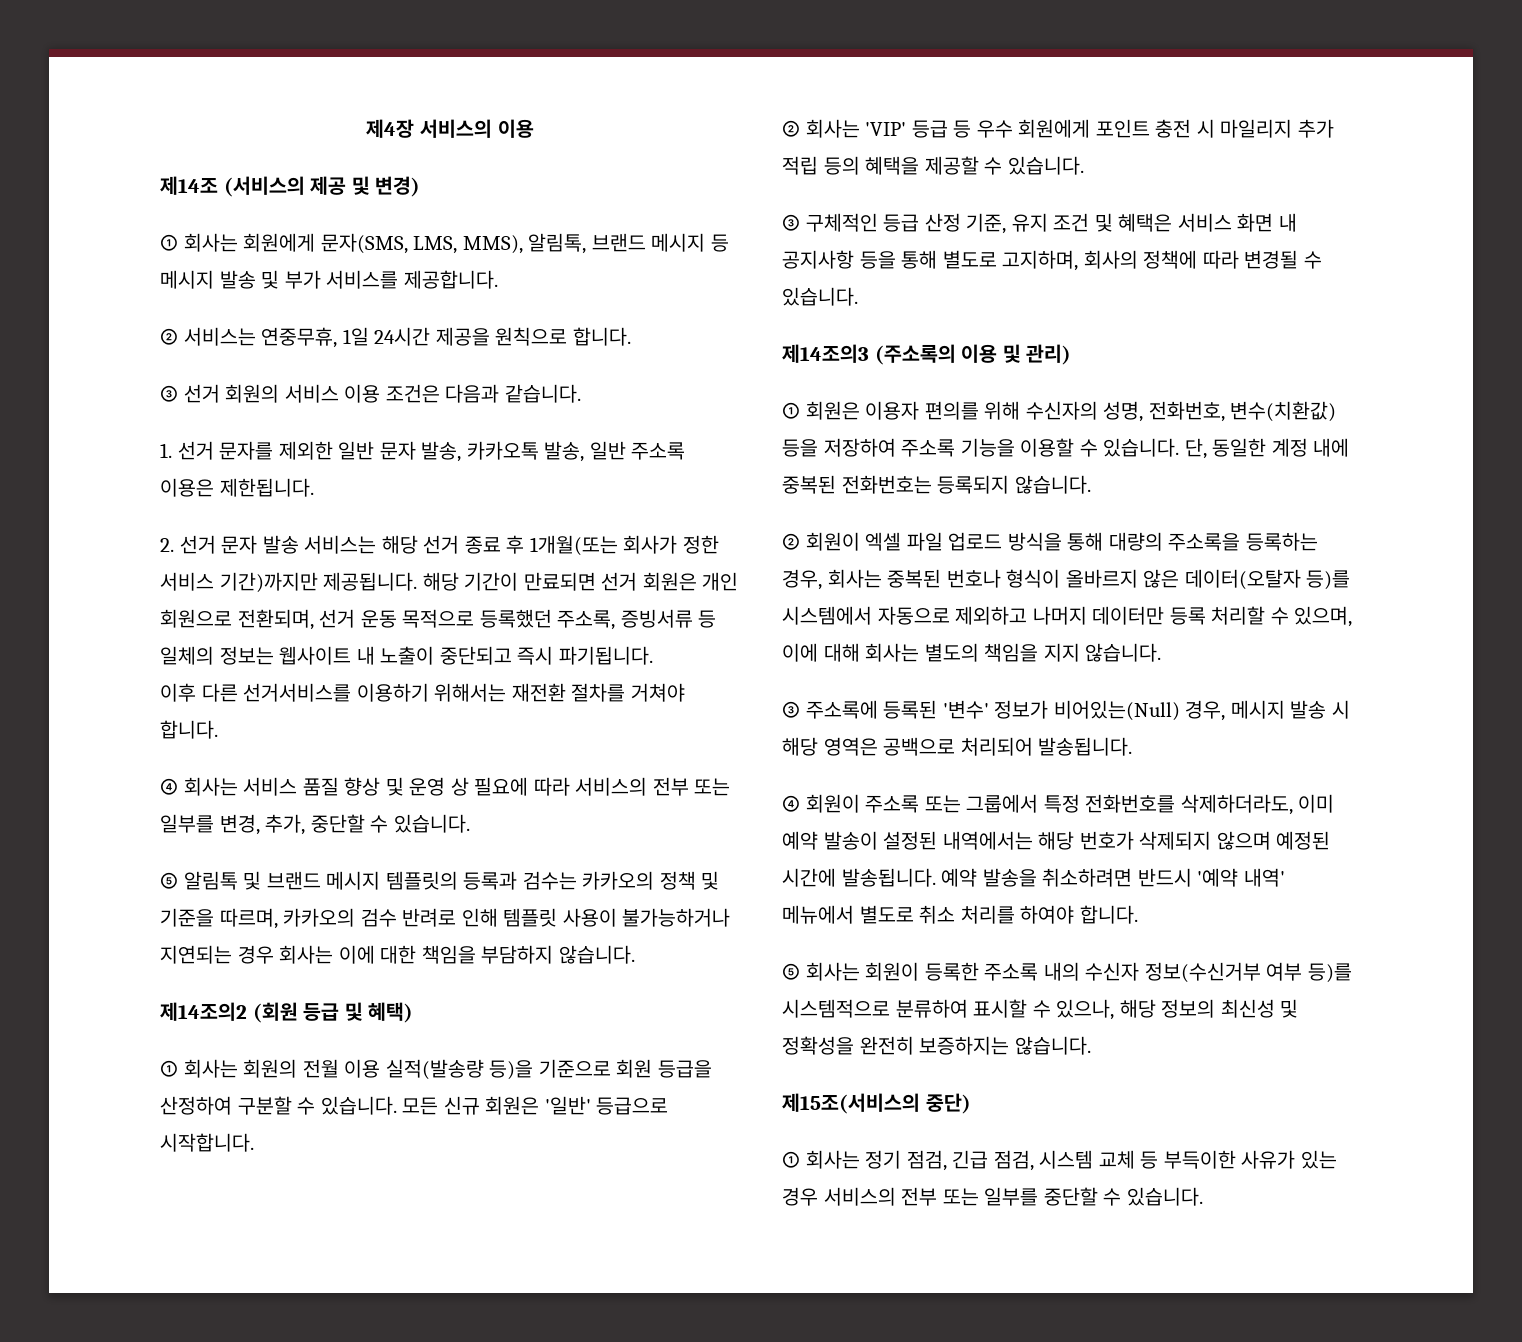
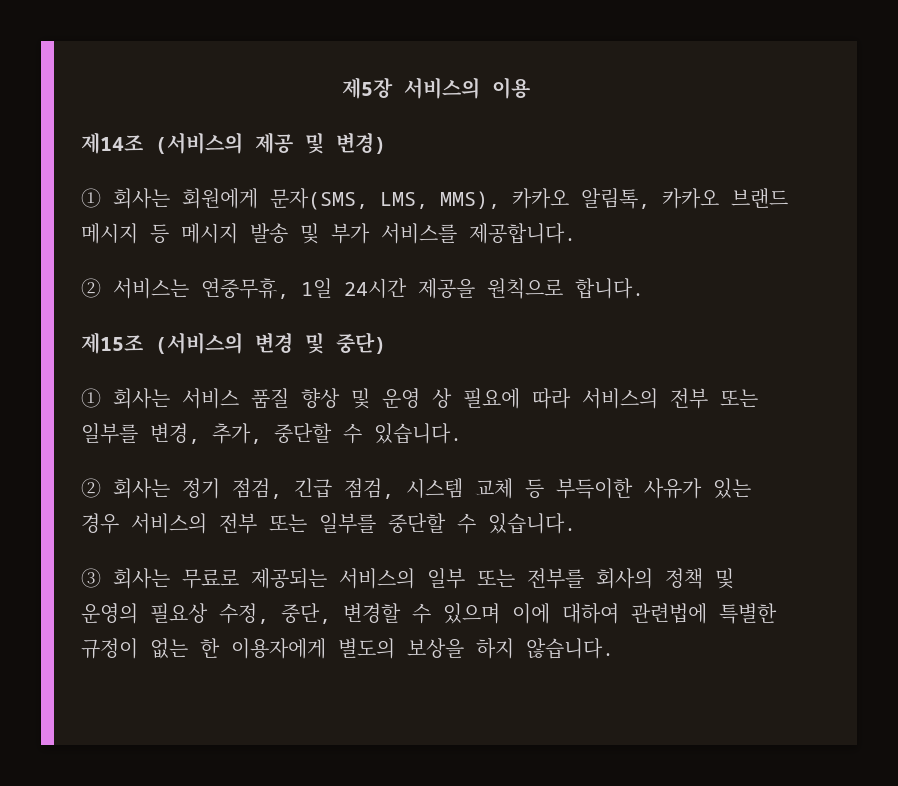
[366,119,415,138] 제4장 -> [341,77,393,99] 제5장
[528,233,587,254] 알림톡, -> [512,188,719,209] 카카오 알림톡, 카카오
[160,384,581,403] [160,441,686,462] [160,478,314,497] [160,535,719,556] [160,572,739,593] [160,609,717,630] [160,646,653,665] [160,683,685,702] [160,720,218,739] [160,778,178,795] ③ 선거 회원의 서비스 이용 조건은 다음과 같습니다. // 1. 선거 문자를 제외한 일반 문자 발송, 카카오톡 발송, 일반 주소록 이용은 제한됩니다. // 2. 선거 문자 발송 서비스는 해당 선거 종료 후 1개월(또는 회사가 정한 서비스 기간)까지만 제공됩니다. 해당 기간이 만료되면 선거 회원은 개인 회원으로 전환되며, 선거 운동 목적으로 등록했던 주소록, 증빙서류 등 일체의 정보는 웹사이트 내 노출이 중단되고 즉시 파기됩니다. // 이후 다른 선거서비스를 이용하기 위해서는 재전환 절차를 거쳐야 합니다. // ④ -> [81,332,386,354] [81,388,101,408] 제15조 (서비스의 변경 및 중단) // ①
[160,871,720,890] [160,908,731,929] [160,945,635,964] [160,1002,414,1023] [160,1059,712,1080] [160,1096,669,1115] [160,1133,254,1152] [782,119,1334,138] [782,156,1084,175] [782,213,1297,234] [782,250,1322,271] [782,287,858,306] [782,344,1072,365] [782,401,1337,422] [782,438,1350,459] [782,475,1091,494] [782,532,1318,551] [782,569,1351,590] [782,606,1353,627] [782,643,1162,662] [782,700,1350,721] [782,737,1133,756] [782,794,1335,815] [782,831,1331,850] [782,868,1285,887] [782,905,1138,924] [782,962,1352,983] [782,999,1299,1020] [782,1036,1091,1055] [782,1093,971,1114] [782,1151,800,1168] ⑤ 알림톡 및 브랜드 메시지 템플릿의 등록과 검수는 카카오의 정책 및 기준을 따르며, 카카오의 검수 반려로 인해 템플릿 사용이 불가능하거나 지연되는 경우 회사는 이에 대한 책임을 부담하지 않습니다. // 제14조의2 (회원 등급 및 혜택) // ① 회사는 회원의 전월 이용 실적(발송량 등)을 기준으로 회원 등급을 산정하여 구분할 수 있습니다. 모든 신규 회원은 '일반' 등급으로 시작합니다. // ② 회사는 'VIP' 등급 등 우수 회원에게 포인트 충전 시 마일리지 추가 적립 등의 혜택을 제공할 수 있습니다. // ③ 구체적인 등급 산정 기준, 유지 조건 및 혜택은 서비스 화면 내 공지사항 등을 통해 별도로 고지하며, 회사의 정책에 따라 변경될 수 있습니다. // 제14조의3 (주소록의 이용 및 관리) // ① 회원은 이용자 편의를 위해 수신자의 성명, 전화번호, 변수(치환값) 등을 저장하여 주소록 기능을 이용할 수 있습니다. 단, 동일한 계정 내에 중복된 전화번호는 등록되지 않습니다. // ② 회원이 엑셀 파일 업로드 방식을 통해 대량의 주소록을 등록하는 경우, 회사는 중복된 번호나 형식이 올바르지 않은 데이터(오탈자 등)를 시스템에서 자동으로 제외하고 나머지 데이터만 등록 처리할 수 있으며, 이에 대해 회사는 별도의 책임을 지지 않습니다. // ③ 주소록에 등록된 '변수' 정보가 비어있는(Null) 경우, 메시지 발송 시 해당 영역은 공백으로 처리되어 발송됩니다. // ④ 회원이 주소록 또는 그룹에서 특정 전화번호를 삭제하더라도, 이미 예약 발송이 설정된 내역에서는 해당 번호가 삭제되지 않으며 예정된 시간에 발송됩니다. 예약 발송을 취소하려면 반드시 '예약 내역' 메뉴에서 별도로 취소 처리를 하여야 합니다. // ⑤ 회사는 회원이 등록한 주소록 내의 수신자 정보(수신거부 여부 등)를 시스템적으로 분류하여 표시할 수 있으나, 해당 정보의 최신성 및 정확성을 완전히 보증하지는 않습니다. // 제15조(서비스의 중단) // ① -> [81,478,101,498] ②
(1203, 1196) none -> [81,568,734,589] [81,603,777,624] [81,638,614,659] // ③ 회사는 무료로 제공되는 서비스의 일부 또는 전부를 회사의 정책 및 운영의 필요상 수정, 중단, 변경할 수 있으며 이에 대하여 관련법에 특별한 규정이 없는 한 이용자에게 별도의 보상을 하지 않습니다.

